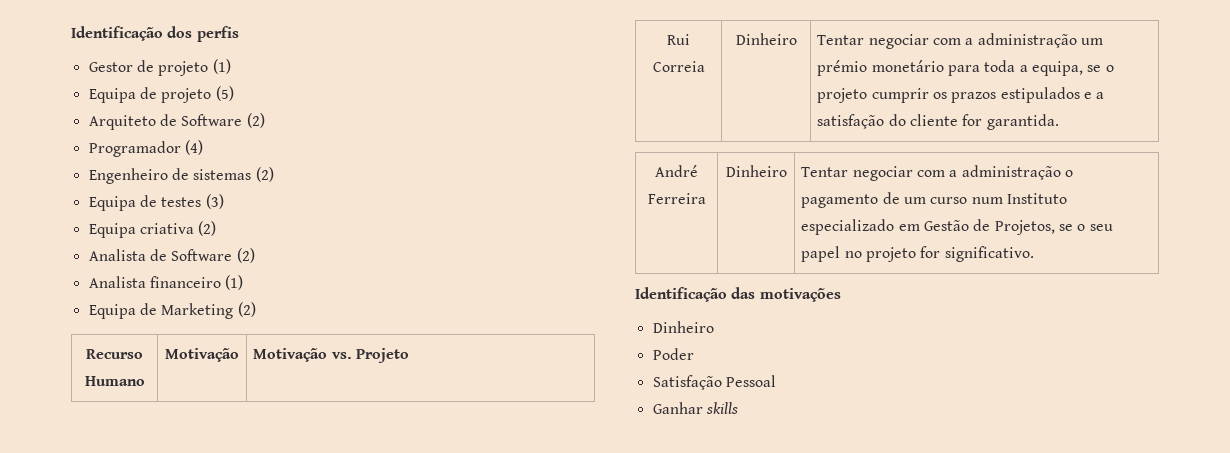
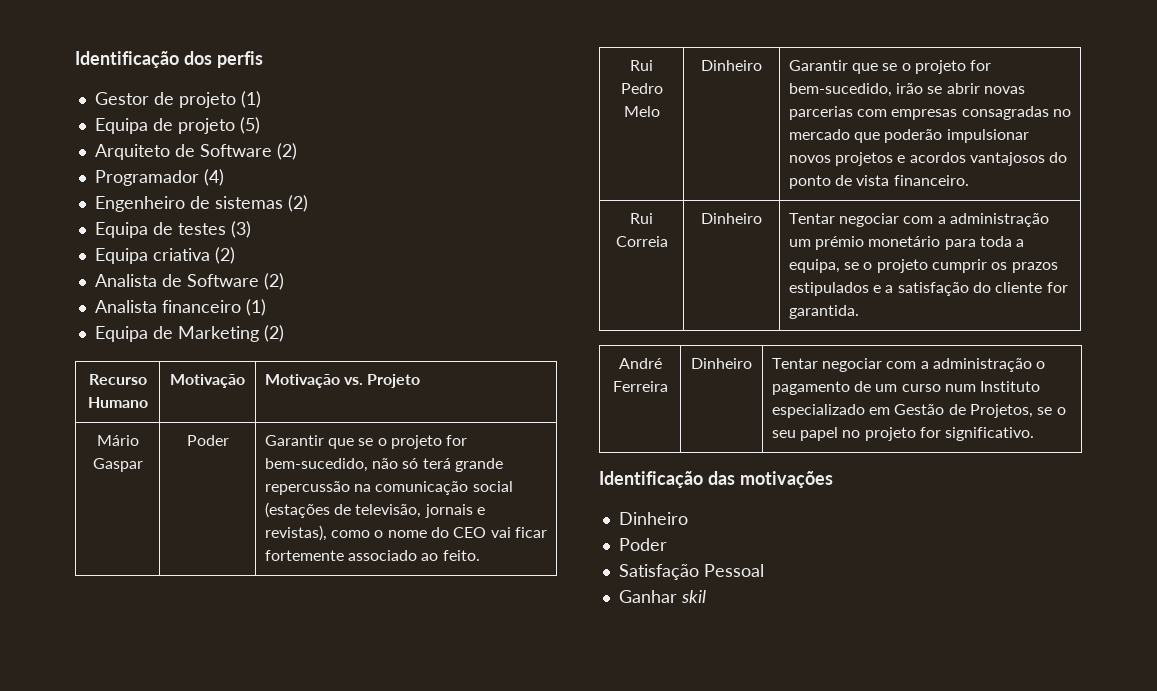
(409, 355) none -> [96,435,139,446] [92,458,143,472] [186,435,229,446] [264,435,468,449] [264,458,503,472] [264,481,513,495] [264,502,485,518] [264,525,547,541] [264,550,480,561] [630,60,653,71] [620,83,663,94] [623,106,660,117] [701,60,762,71] [788,60,992,74] [788,83,1025,97] [788,106,1071,120] [788,129,1029,143] [788,152,1068,166] [788,175,969,189] // Mário Gaspar | Poder | Garantir que se o projeto for bem-sucedido, não só terá grande repercussão na comunicação social (estações de televisão, jornais e revistas), como o nome do CEO vai ficar fortemente associado ao feito. // Rui Pedro Melo | Dinheiro | Garantir que se o projeto for bem-sucedido, irão se abrir novas parcerias com empresas consagradas no mercado que poderão impulsionar novos projetos e acordos vantajosos do ponto de vista financeiro.
[705,402,738,414] skills -> [680,590,706,603] skil

